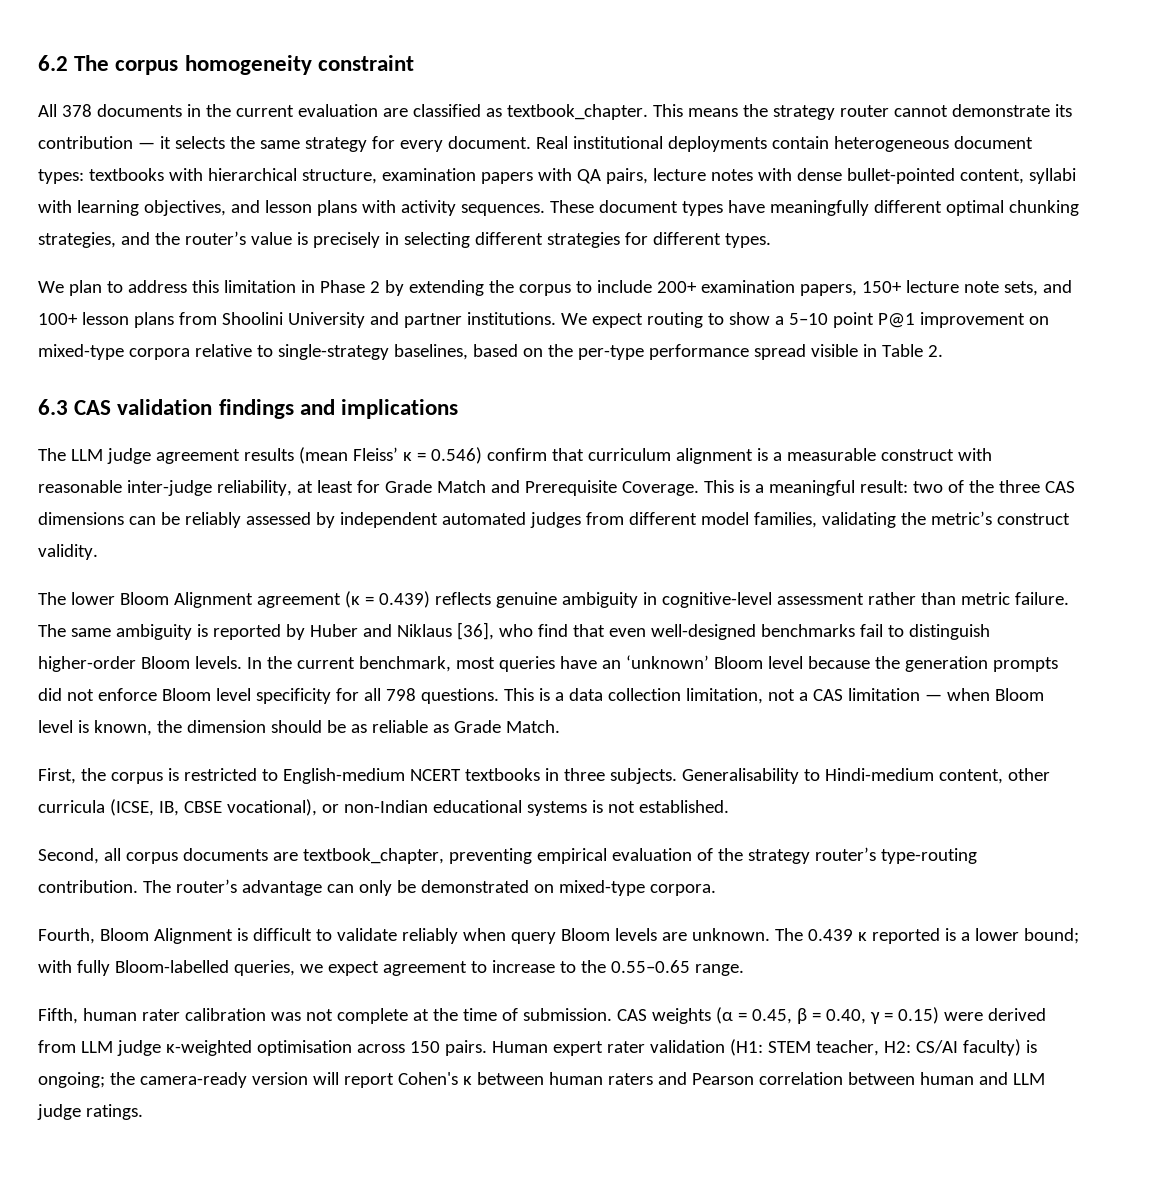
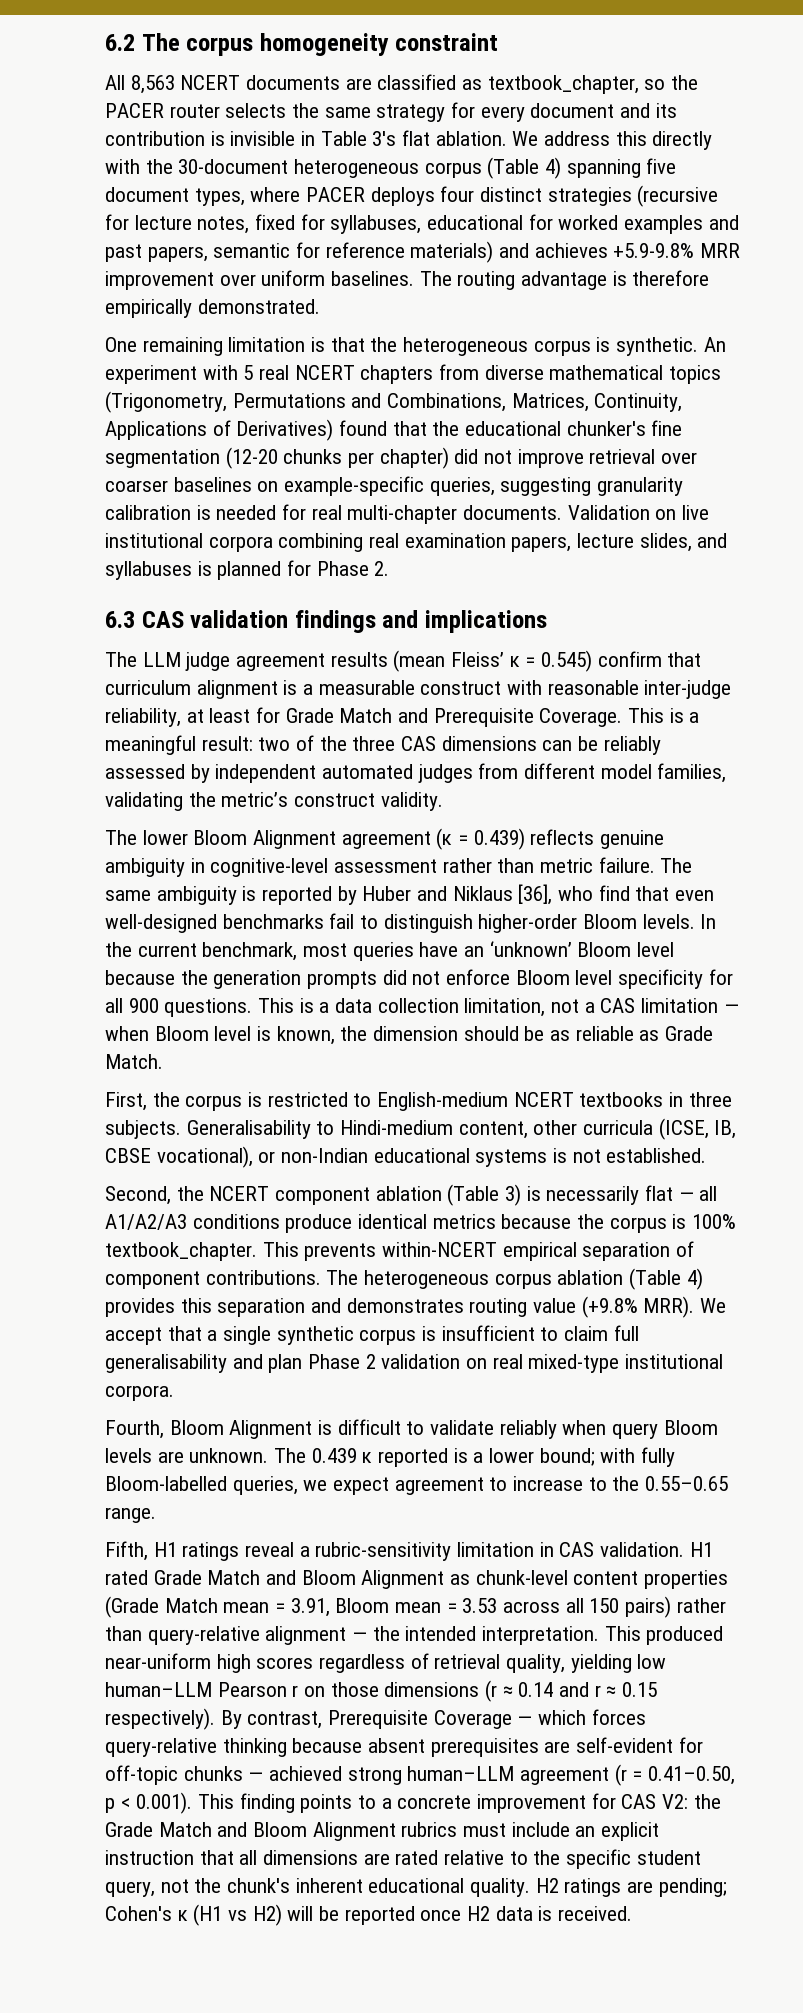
[61,104,1072,120] [38,136,171,149] 378 documents in the current evaluation are classified as textbook_chapter. This means the strategy router cannot demonstrate its contribution — it -> [130,74,699,94] [105,103,220,118] 8,563 NCERT documents are classified as textbook_chapter, so the PACER router
[447,136,1033,152] [38,168,1076,184] [38,200,1079,216] [38,231,771,248] [38,280,1072,296] [38,312,1049,328] [38,344,923,360] document. Real institutional deployments contain heterogeneous document types: textbooks with hierarchical structure, examination papers with QA pairs, lecture notes with dense bullet-pointed content, syllabi with learning objectives, and lesson plans with activity sequences. These document types have meaningfully different optimal chunking strategies, and the router’s value is precisely in selecting different strategies for different types. // We plan to address this limitation in Phase 2 by extending the corpus to include 200+ examination papers, 150+ lecture note sets, and 100+ lesson plans from Shoolini University and partner institutions. We expect routing to show a 5–10 point P@1 improvement on mixed-type corpora relative to single-strategy baselines, based on the per-type performance spread visible in Table -> [530,103,677,118] [105,130,713,150] [105,157,677,179] [105,185,719,207] [105,214,739,234] [105,241,741,263] [105,270,710,290] [105,299,320,318] [105,337,726,356] [105,364,722,384] [105,391,683,413] [105,419,683,441] [105,447,698,469] [105,476,684,496] [105,504,710,524] [105,533,728,552] [105,560,369,580] document and its contribution is invisible in Table 3's flat ablation. We address this directly with the 30-document heterogeneous corpus (Table 4) spanning five document types, where PACER deploys four distinct strategies (recursive for lecture notes, fixed for syllabuses, educational for worked examples and past papers, semantic for reference materials) and achieves +5.9-9.8% MRR improvement over uniform baselines. The routing advantage is therefore empirically demonstrated. // One remaining limitation is that the heterogeneous corpus is synthetic. An experiment with 5 real NCERT chapters from diverse mathematical topics (Trigonometry, Permutations and Combinations, Matrices, Continuity, Applications of Derivatives) found that the educational chunker's fine segmentation (12-20 chunks per chapter) did not improve retrieval over coarser baselines on example-specific queries, suggesting granularity calibration is needed for real multi-chapter documents. Validation on live institutional corpora combining real examination papers, lecture slides, and syllabuses is planned for Phase
[430,447,482,464] 0.546) -> [541,650,593,672] 0.545)
[385,688,416,701] 798 -> [128,998,159,1013] 900
[103,847,977,864] [38,879,645,896] all corpus documents are textbook_chapter, preventing empirical evaluation of the strategy router’s type-routing contribution. The router’s advantage can only be demonstrated on mixed-type -> [176,1184,718,1206] [105,1214,737,1233] [105,1241,695,1261] [105,1268,703,1290] [105,1296,727,1318] [105,1325,639,1345] [105,1354,724,1373] the NCERT component ablation (Table 3) is necessarily flat — all A1/A2/A3 conditions produce identical metrics because the corpus is 100% textbook_chapter. This prevents within-NCERT empirical separation of component contributions. The heterogeneous corpus ablation (Table 4) provides this separation and demonstrates routing value (+9.8% MRR). We accept that a single synthetic corpus is insufficient to claim full generalisability and plan Phase 2 validation on real mixed-type institutional
[82,1007,1046,1024] [38,1039,1037,1056] [38,1072,1045,1088] [37,1104,143,1120] human rater calibration was not complete at the time of submission. CAS weights (α = 0.45, β = 0.40, γ = 0.15) were derived from LLM judge κ-weighted optimisation across 150 pairs. Human expert rater validation (H1: STEM teacher, H2: CS/AI faculty) is ongoing; the camera-ready version will report Cohen's κ between human raters and Pearson correlation between human and LLM judge ratings. -> [153,1542,713,1561] [105,1570,729,1589] [105,1596,726,1618] [105,1626,724,1645] [105,1653,667,1673] [105,1680,658,1702] [105,1708,646,1730] [105,1737,703,1757] [105,1764,736,1786] [105,1792,721,1814] [105,1822,660,1841] [105,1849,701,1869] [105,1878,727,1897] [105,1904,633,1926] H1 ratings reveal a rubric-sensitivity limitation in CAS validation. H1 rated Grade Match and Bloom Alignment as chunk-level content properties (Grade Match mean = 3.91, Bloom mean = 3.53 across all 150 pairs) rather than query-relative alignment — the intended interpretation. This produced near-uniform high scores regardless of retrieval quality, yielding low human–LLM Pearson r on those dimensions (r ≈ 0.14 and r ≈ 0.15 respectively). By contrast, Prerequisite Coverage — which forces query-relative thinking because absent prerequisites are self-evident for off-topic chunks — achieved strong human–LLM agreement (r = 0.41–0.50, p < 0.001). This finding points to a concrete improvement for CAS V2: the Grade Match and Bloom Alignment rubrics must include an explicit instruction that all dimensions are rated relative to the specific student query, not the chunk's inherent educational quality. H2 ratings are pending; Cohen's κ (H1 vs H2) will be reported once H2 data is received.

